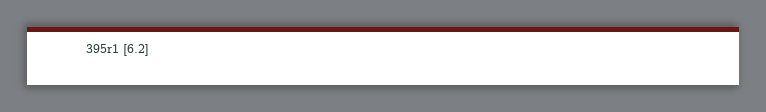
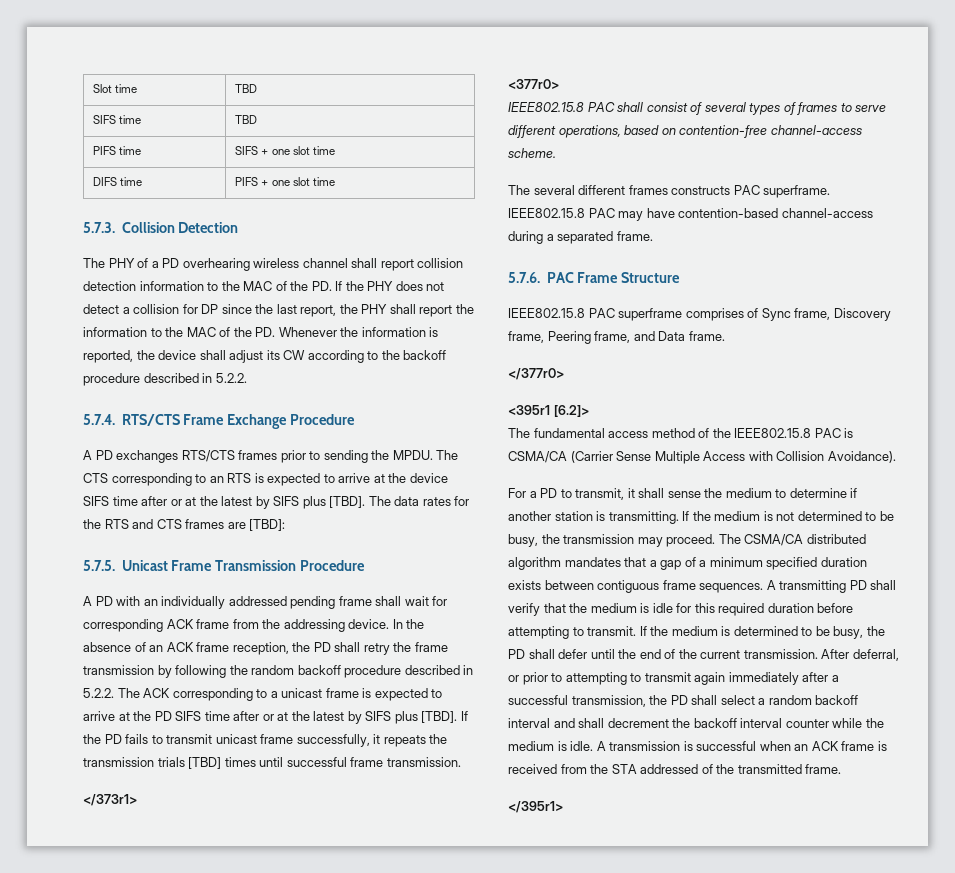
[86,44,149,56] 395r1 [6.2] -> [93,84,138,93] [235,84,258,93] [93,115,142,124] [235,115,258,124] [93,146,142,155] [235,146,335,155] [93,177,143,186] [235,177,335,186] [83,222,239,233] [83,258,464,271] [83,281,445,291] [83,304,474,317] [83,327,439,337] [83,350,447,363] [83,373,247,386] [83,414,356,429] [83,450,459,463] [83,473,448,486] [83,496,470,509] [83,519,286,531] [83,560,366,571] [83,596,448,609] [83,619,425,632] [83,642,448,655] [83,665,474,678] [83,688,443,701] [83,711,468,724] [83,734,448,747] [83,757,461,769] [83,794,137,806] [508,79,559,89] [508,102,887,115] [508,125,862,138] [508,148,556,158] [508,185,831,198] [508,208,873,221] [508,231,653,244] [508,272,681,283] [508,308,891,321] [508,331,725,344] [508,368,564,380] [508,405,589,417] [508,428,854,438] [508,451,896,464] [508,488,858,500] [508,511,894,524] [508,534,866,547] [508,557,867,570] [508,580,897,593] [508,603,854,616] [508,626,885,639] [508,649,899,661] [508,672,839,685] [508,695,859,707] [508,718,884,728] [508,741,887,751] [508,764,842,774] [508,801,563,813] Slot time | TBD // SIFS time | TBD // PIFS time | SIFS + one slot time // DIFS time | PIFS + one slot time // 5.7.3. Collision Detection // The PHY of a PD overhearing wireless channel shall report collision detection information to the MAC of the PD. If the PHY does not detect a collision for DP since the last report, the PHY shall report the information to the MAC of the PD. Whenever the information is reported, the device shall adjust its CW according to the backoff procedure described in 5.2.2. // 5.7.4. RTS/CTS Frame Exchange Procedure // A PD exchanges RTS/CTS frames prior to sending the MPDU. The CTS corresponding to an RTS is expected to arrive at the device SIFS time after or at the latest by SIFS plus [TBD]. The data rates for the RTS and CTS frames are [TBD]: // 5.7.5. Unicast Frame Transmission Procedure // A PD with an individually addressed pending frame shall wait for corresponding ACK frame from the addressing device. In the absence of an ACK frame reception, the PD shall retry the frame transmission by following the random backoff procedure described in 5.2.2. The ACK corresponding to a unicast frame is expected to arrive at the PD SIFS time after or at the latest by SIFS plus [TBD]. If the PD fails to transmit unicast frame successfully, it repeats the transmission trials [TBD] times until successful frame transmission. // </373r1> // <377r0> // IEEE802.15.8 PAC shall consist of several types of frames to serve different operations, based on contention-free channel-access scheme. // The several different frames constructs PAC superframe. IEEE802.15.8 PAC may have contention-based channel-access during a separated frame. // 5.7.6. PAC Frame Structure // IEEE802.15.8 PAC superframe comprises of Sync frame, Discovery frame, Peering frame, and Data frame. // </377r0> // <395r1 [6.2]> // The fundamental access method of the IEEE802.15.8 PAC is CSMA/CA (Carrier Sense Multiple Access with Collision Avoidance). // For a PD to transmit, it shall sense the medium to determine if another station is transmitting. If the medium is not determined to be busy, the transmission may proceed. The CSMA/CA distributed algorithm mandates that a gap of a minimum specified duration exists between contiguous frame sequences. A transmitting PD shall verify that the medium is idle for this required duration before attempting to transmit. If the medium is determined to be busy, the PD shall defer until the end of the current transmission. After deferral, or prior to attempting to transmit again immediately after a successful transmission, the PD shall select a random backoff interval and shall decrement the backoff interval counter while the medium is idle. A transmission is successful when an ACK frame is received from the STA addressed of the transmitted frame. // </395r1>

